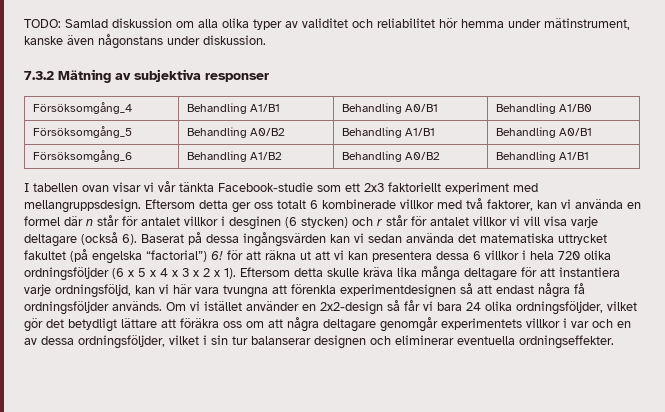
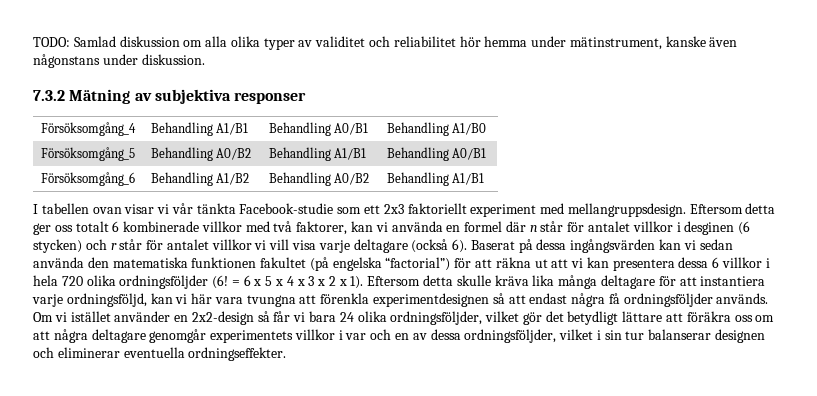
[458,233,607,245] det matematiska uttrycket -> [87,257,257,268] den matematiska funktionen
[211,251,223,260] 6! -> (451, 264) none
[112,268,124,279] (6 -> [212,275,251,289] (6! = 6

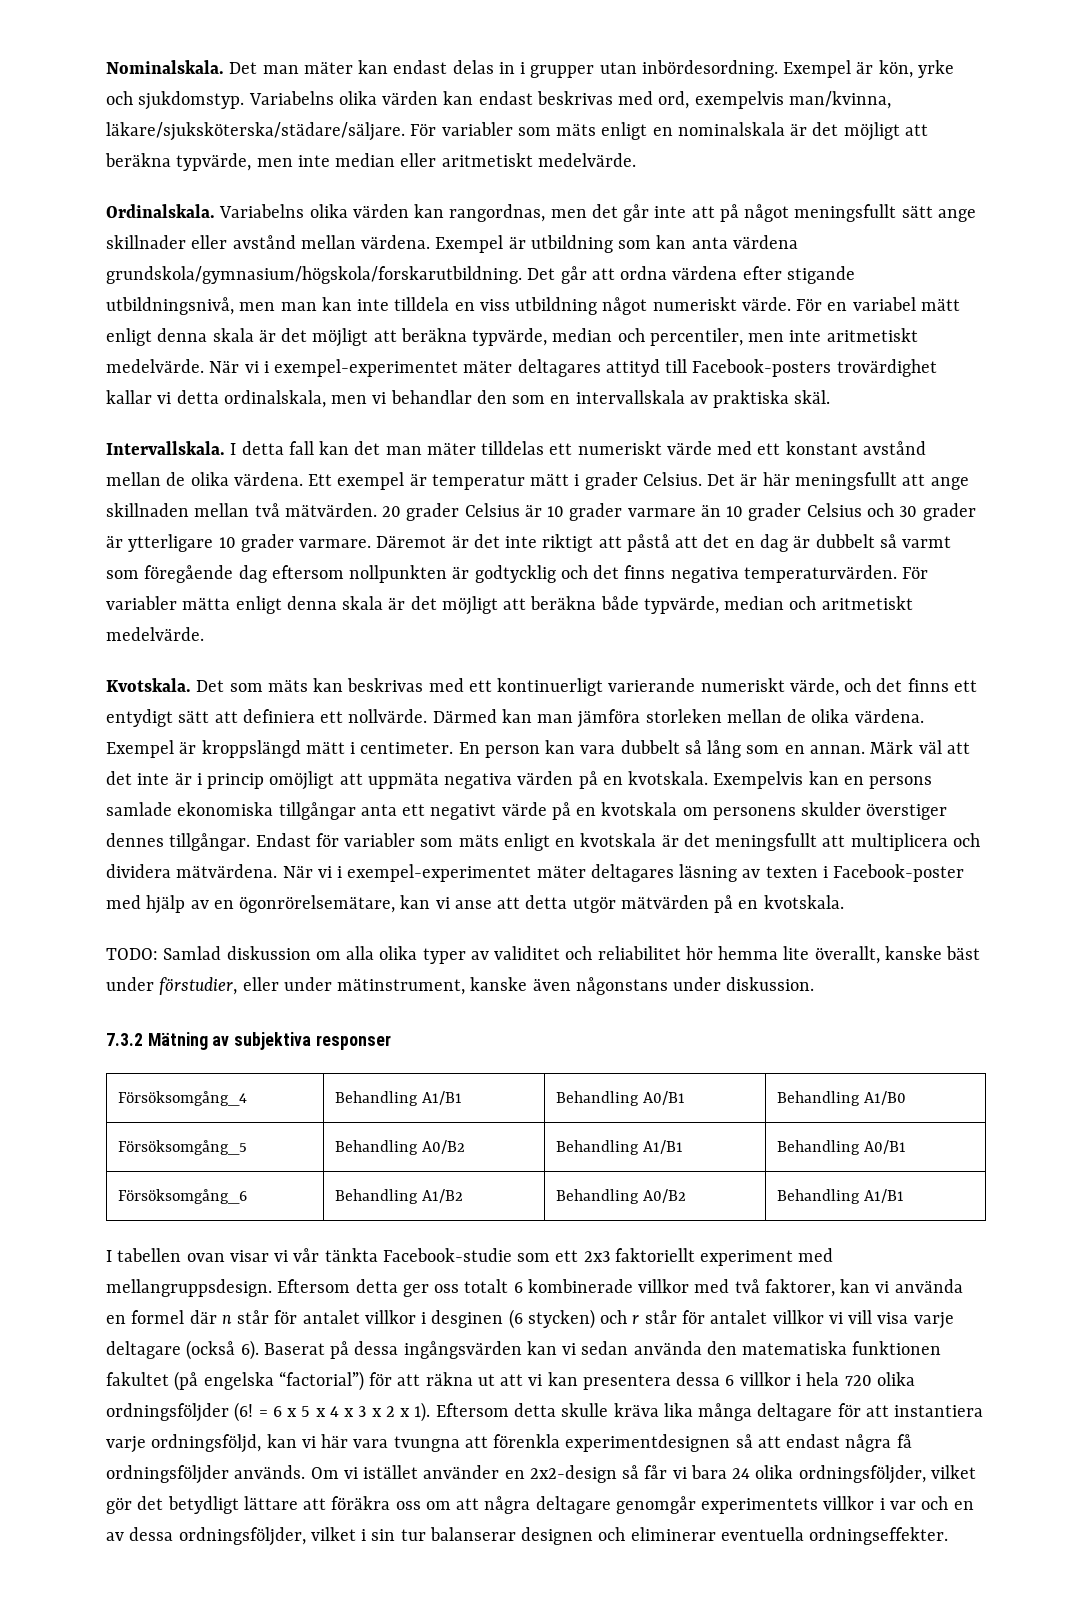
(33, 42) none -> [106,60,954,78] [106,91,891,110] [106,122,928,141] [105,153,636,171] [106,204,976,222] [106,235,798,253] [106,266,855,284] [106,297,960,315] [106,328,918,347] [106,359,937,377] [106,390,831,408] [106,441,926,455] [106,472,969,490] [106,503,976,521] [106,534,952,552] [106,565,929,583] [106,596,913,615] [106,627,204,641] [106,678,977,696] [106,709,924,728] [106,740,970,758] [106,771,933,790] [106,802,948,820] [106,833,980,851] [106,864,965,882] [106,895,844,914] Nominalskala. Det man mäter kan endast delas in i grupper utan inbördesordning. Exempel är kön, yrke och sjukdomstyp. Variabelns olika värden kan endast beskrivas med ord, exempelvis man/kvinna, läkare/sjuksköterska/städare/säljare. För variabler som mäts enligt en nominalskala är det möjligt att beräkna typvärde, men inte median eller aritmetiskt medelvärde. // Ordinalskala. Variabelns olika värden kan rangordnas, men det går inte att på något meningsfullt sätt ange skillnader eller avstånd mellan värdena. Exempel är utbildning som kan anta värdena grundskola/gymnasium/högskola/forskarutbildning. Det går att ordna värdena efter stigande utbildningsnivå, men man kan inte tilldela en viss utbildning något numeriskt värde. För en variabel mätt enligt denna skala är det möjligt att beräkna typvärde, median och percentiler, men inte aritmetiskt medelvärde. När vi i exempel-experimentet mäter deltagares attityd till Facebook-posters trovärdighet kallar vi detta ordinalskala, men vi behandlar den som en intervallskala av praktiska skäl. // Intervallskala. I detta fall kan det man mäter tilldelas ett numeriskt värde med ett konstant avstånd mellan de olika värdena. Ett exempel är temperatur mätt i grader Celsius. Det är här meningsfullt att ange skillnaden mellan två mätvärden. 20 grader Celsius är 10 grader varmare än 10 grader Celsius och 30 grader är ytterligare 10 grader varmare. Däremot är det inte riktigt att påstå att det en dag är dubbelt så varmt som föregående dag eftersom nollpunkten är godtycklig och det finns negativa temperaturvärden. För variabler mätta enligt denna skala är det möjligt att beräkna både typvärde, median och aritmetiskt medelvärde. // Kvotskala. Det som mäts kan beskrivas med ett kontinuerligt varierande numeriskt värde, och det finns ett entydigt sätt att definiera ett nollvärde. Därmed kan man jämföra storleken mellan de olika värdena. Exempel är kroppslängd mätt i centimeter. En person kan vara dubbelt så lång som en annan. Märk väl att det inte är i princip omöjligt att uppmäta negativa värden på en kvotskala. Exempelvis kan en persons samlade ekonomiska tillgångar anta ett negativt värde på en kvotskala om personens skulder överstiger dennes tillgångar. Endast för variabler som mäts enligt en kvotskala är det meningsfullt att multiplicera och dividera mätvärdena. När vi i exempel-experimentet mäter deltagares läsning av texten i Facebook-poster med hjälp av en ögonrörelsemätare, kan vi anse att detta utgör mätvärden på en kvotskala. //
(528, 41) none -> [783,946,981,964] [106,977,279,995] lite överallt, kanske bäst under förstudier, eller

